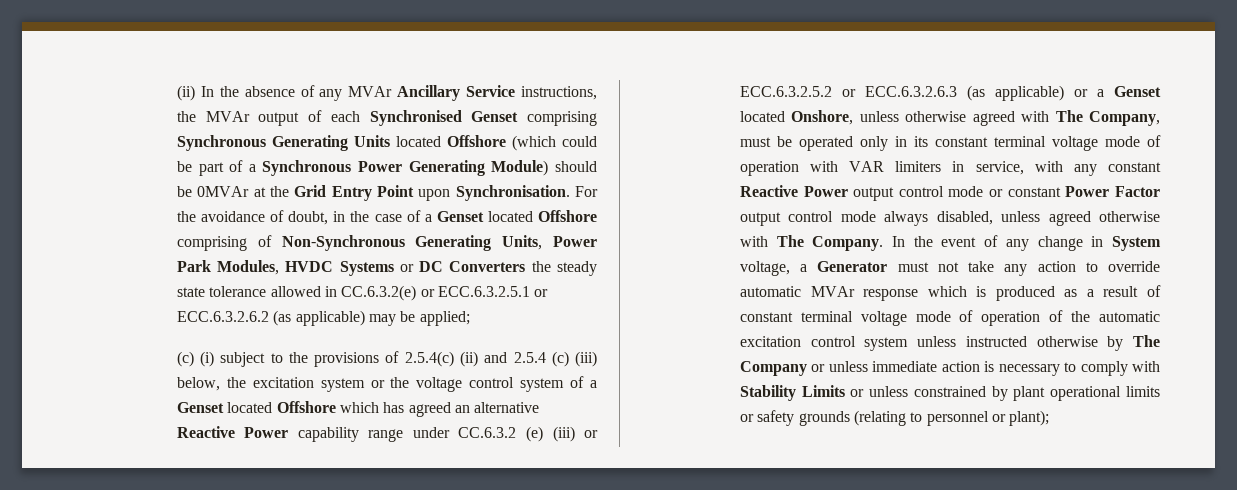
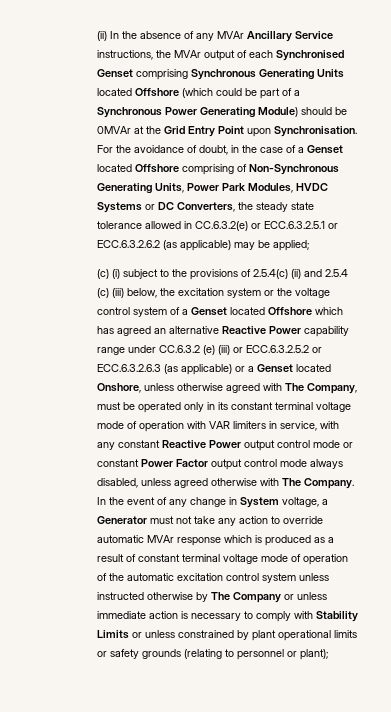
[449,261,526,272] Converters -> [176,202,235,212] Converters,

